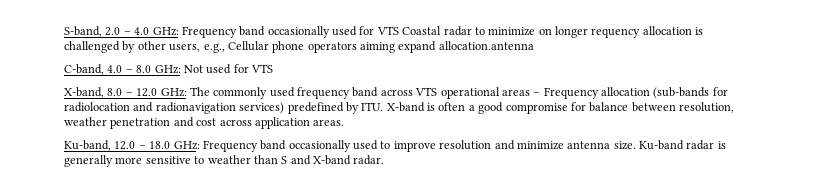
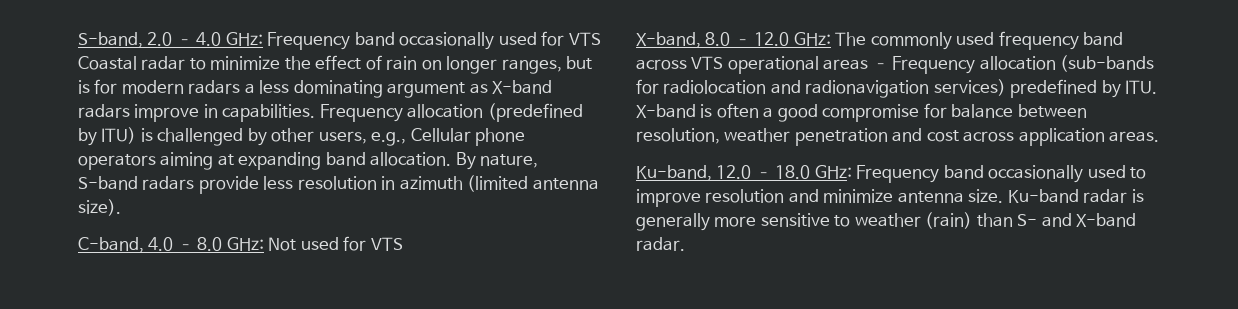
[538,26,692,38] on longer requency allocation -> [284,55,592,74] [78,79,553,98] [78,103,583,122] [78,127,137,146] the effect of rain on longer ranges, but is for modern radars a less dominating argument as X-band radars improve in capabilities. Frequency allocation (predefined by ITU)
[398,41,534,53] expand allocation.antenna -> [217,152,539,170] [78,175,599,194] [78,199,121,216] at expanding band allocation. By nature, S-band radars provide less resolution in azimuth (limited antenna size).
[253,155,288,164] than S -> [925,212,1038,229] (rain) than S-

